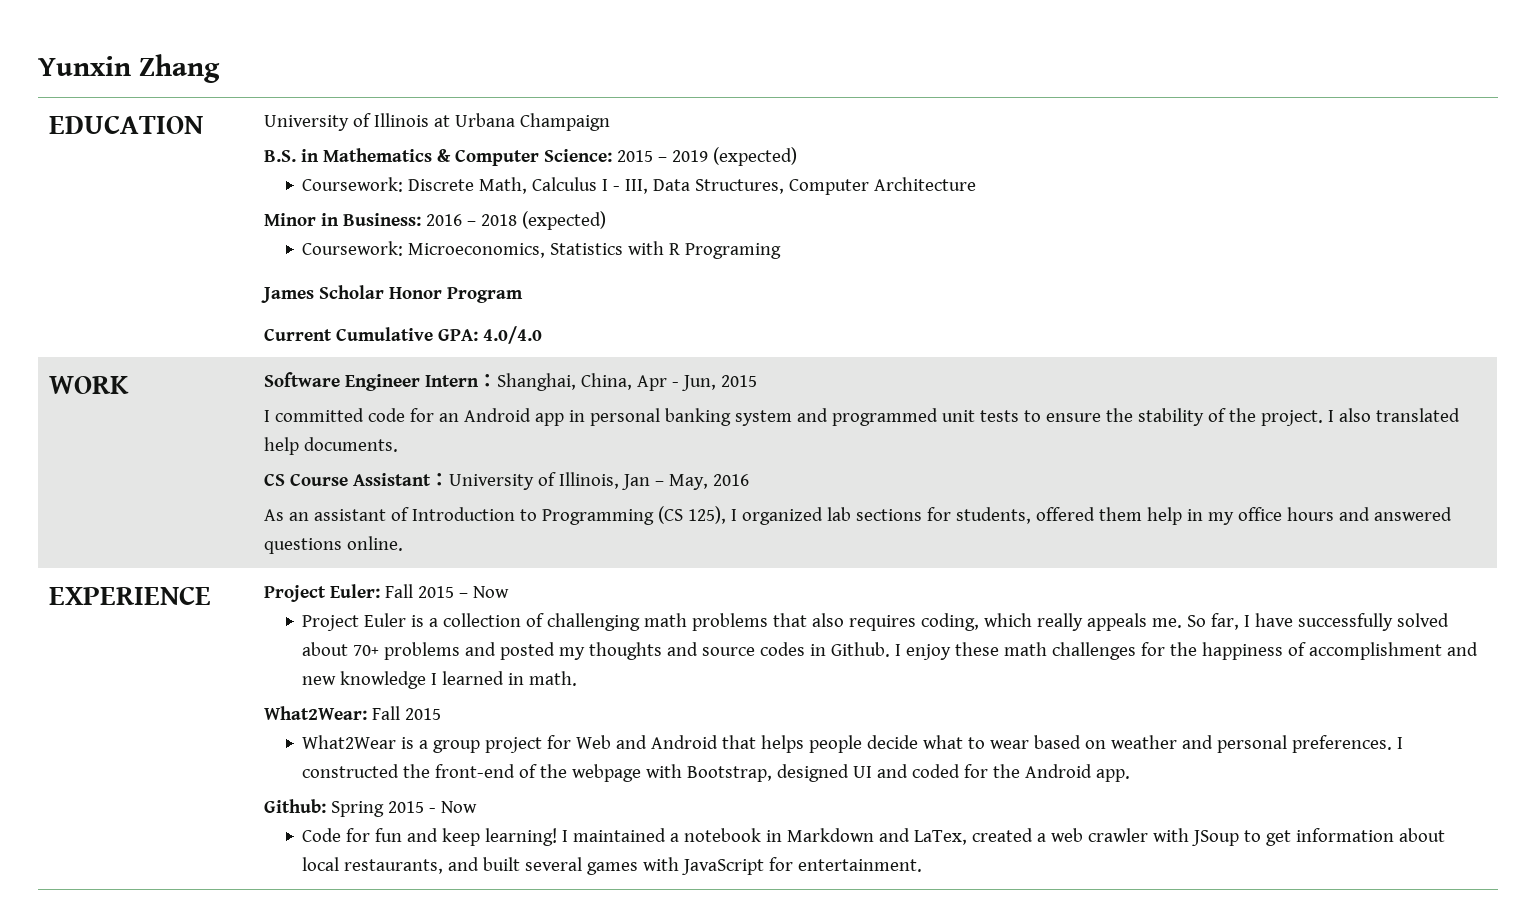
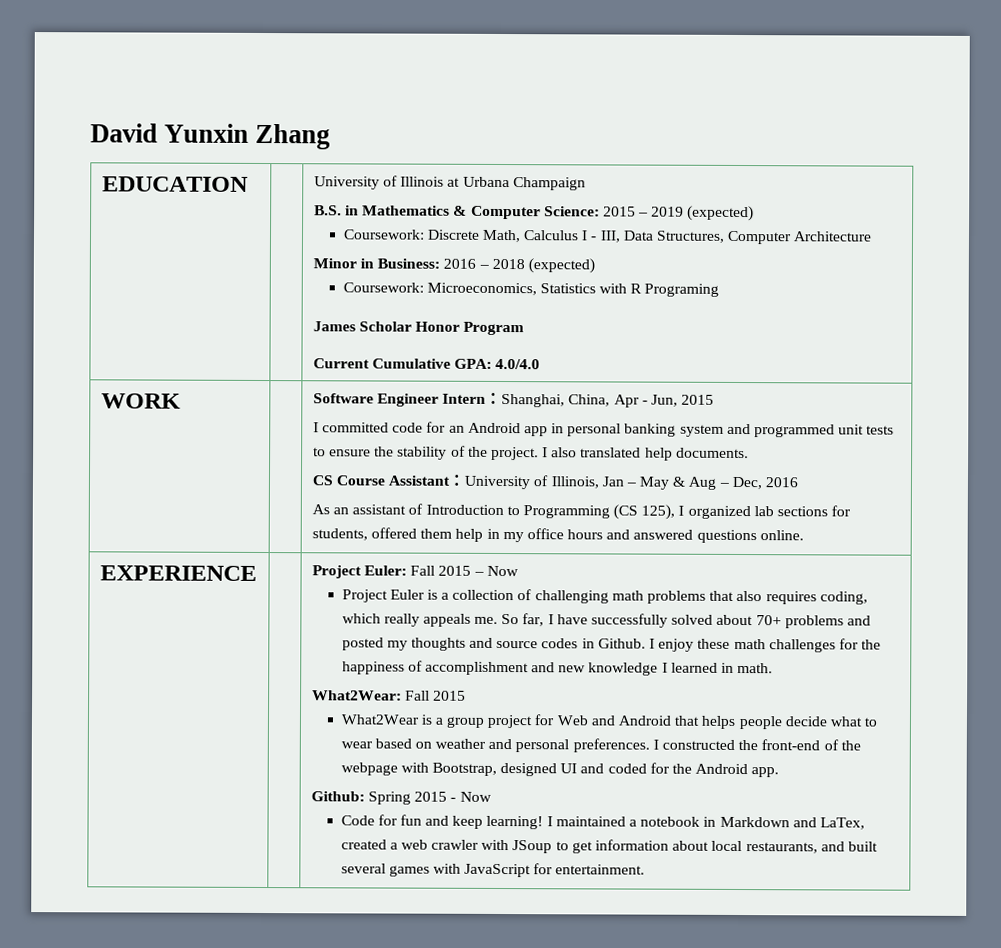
(38, 66) none -> [90,123,158,143] David
[668,474,708,490] May, -> [639,476,762,490] May & Aug – Dec,

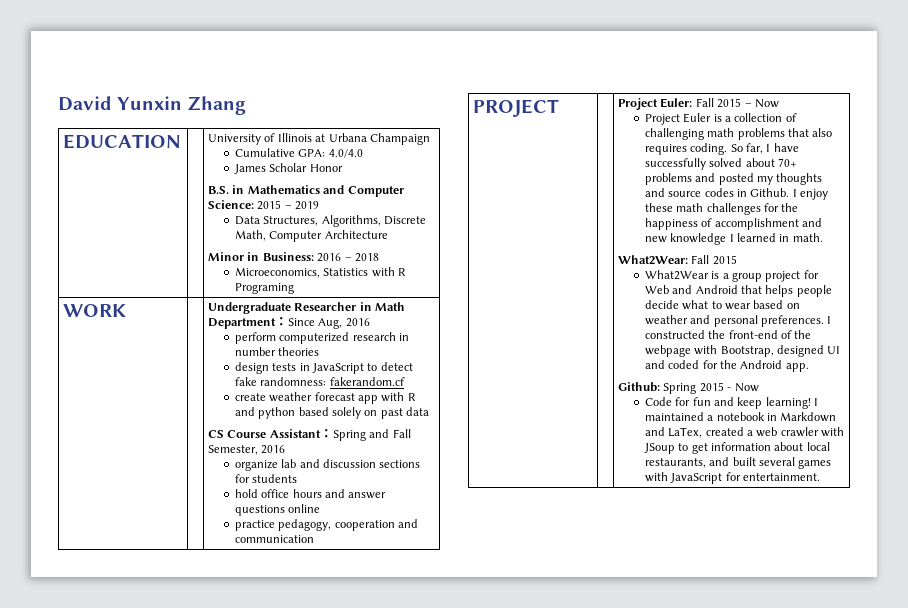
(586, 184) none -> [234,148,363,158] [233,163,343,174] // Cumulative GPA: 4.0/4.0 // James Scholar Honor
[453,205,468,216] & -> [323,185,345,194] and
[687,205,755,222] [342,229,725,243] (expected) // Coursework: Discrete Math, Calculus I - III, Data Structures, -> [234,215,426,227] [234,230,266,241] // Data Structures, Algorithms, Discrete Math,
[527,258,595,274] [342,282,424,293] (expected) // Coursework: -> (379, 257) //
[312,321,525,336] [312,358,541,370] [100,393,181,409] [312,392,715,408] [312,421,895,438] [312,445,749,461] [311,474,799,490] [311,503,852,520] [311,527,804,544] [99,565,257,581] // James Scholar Honor Program // Current Cumulative GPA: 4.0/4.0 // WORK | | Software Engineer Intern：Shanghai, China, Apr - Jun, 2015 // I committed code for an Android app in personal banking system and programmed unit tests to ensure the stability of the project. I also translated help documents. // CS Course Assistant：University of Illinois, Jan – May & Aug – Dec, 2016 // As an assistant of Introduction to Programming (CS 125), I organized lab sections for students, offered them help in my office hours and answered questions online. // EXPERIENCE -> [63,304,127,317] [208,302,406,314] [208,317,370,329] [234,332,409,344] [234,347,320,356] [234,362,413,374] [234,377,405,386] [234,392,416,404] [234,407,430,419] [208,429,411,441] [208,445,286,455] [234,459,421,471] [234,474,298,483] [234,489,387,499] [234,504,321,516] [234,519,418,531] [234,535,314,543] [473,99,560,117] // WORK | | Undergraduate Researcher in Math Department：Since Aug, 2016 // perform computerized research in number theories // design tests in JavaScript to detect fake randomness: fakerandom.cf // create weather forecast app with R and python based solely on past data // CS Course Assistant：Spring and Fall Semester, 2016 // organize lab and discussion sections for students // hold office hours and answer questions online // practice pedagogy, cooperation and communication // PROJECT
[819,591,868,605] [341,613,499,627] coding, which really appeals me. -> [690,143,728,155] coding.

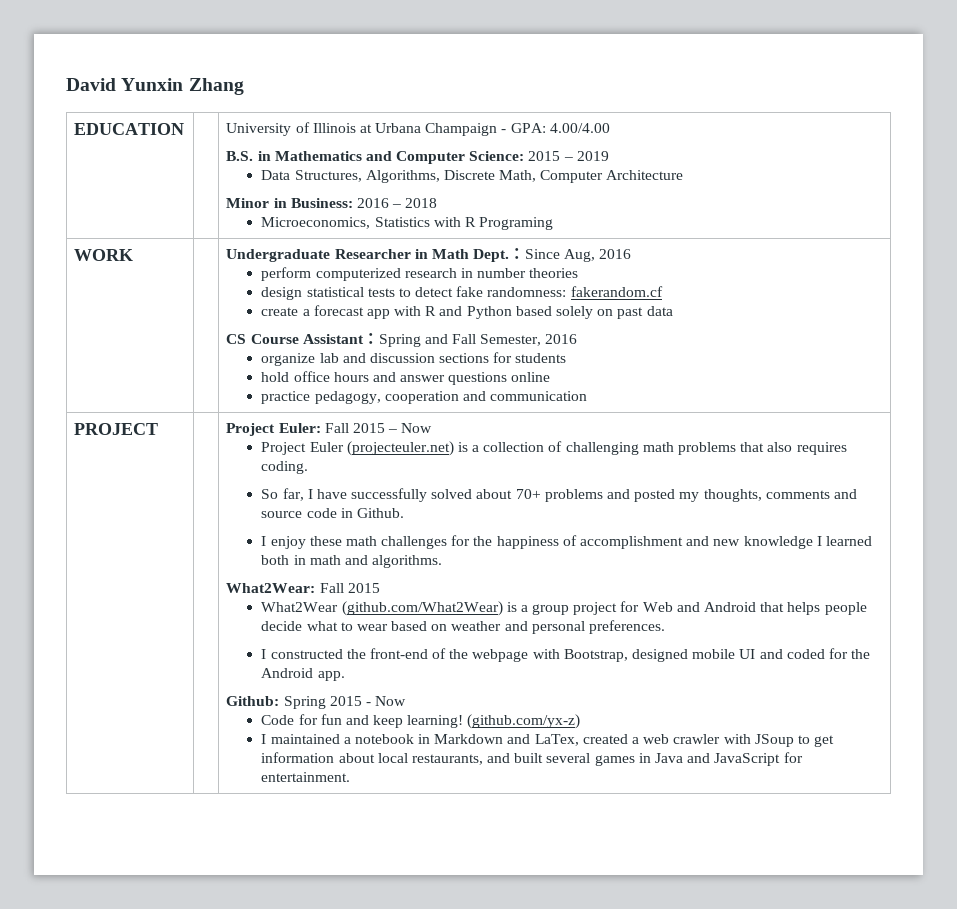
[234,148,363,158] [233,163,343,174] // Cumulative GPA: 4.0/4.0 // James Scholar Honor -> [501,123,610,133] - GPA: 4.00/4.00
[208,318,277,329] Department -> [473,249,510,262] Dept.
[272,363,364,374] tests in JavaScript -> [306,287,395,297] statistical tests
[269,392,313,402] weather -> [302,309,310,316] a
[258,407,296,419] python -> [466,306,512,319] Python
(712, 118) none -> [346,441,454,456] (projecteuler.net)
(728, 149) none -> (309, 467) //
[776,173,823,185] thoughts -> [703,489,830,502] thoughts, comments
[704,188,734,197] codes -> [306,508,337,518] code
(790, 192) none -> (404, 513) //
[779,233,823,242] in math. -> [261,555,443,568] both in math and algorithms.
(709, 275) none -> [341,601,503,616] (github.com/What2Wear)
(824, 321) none -> (666, 627) //
(824, 351) none -> [692,649,736,659] mobile
(811, 403) none -> [467,714,581,729] (github.com/yx-z) //
[644,472,668,482] with -> [638,753,711,763] in Java and

